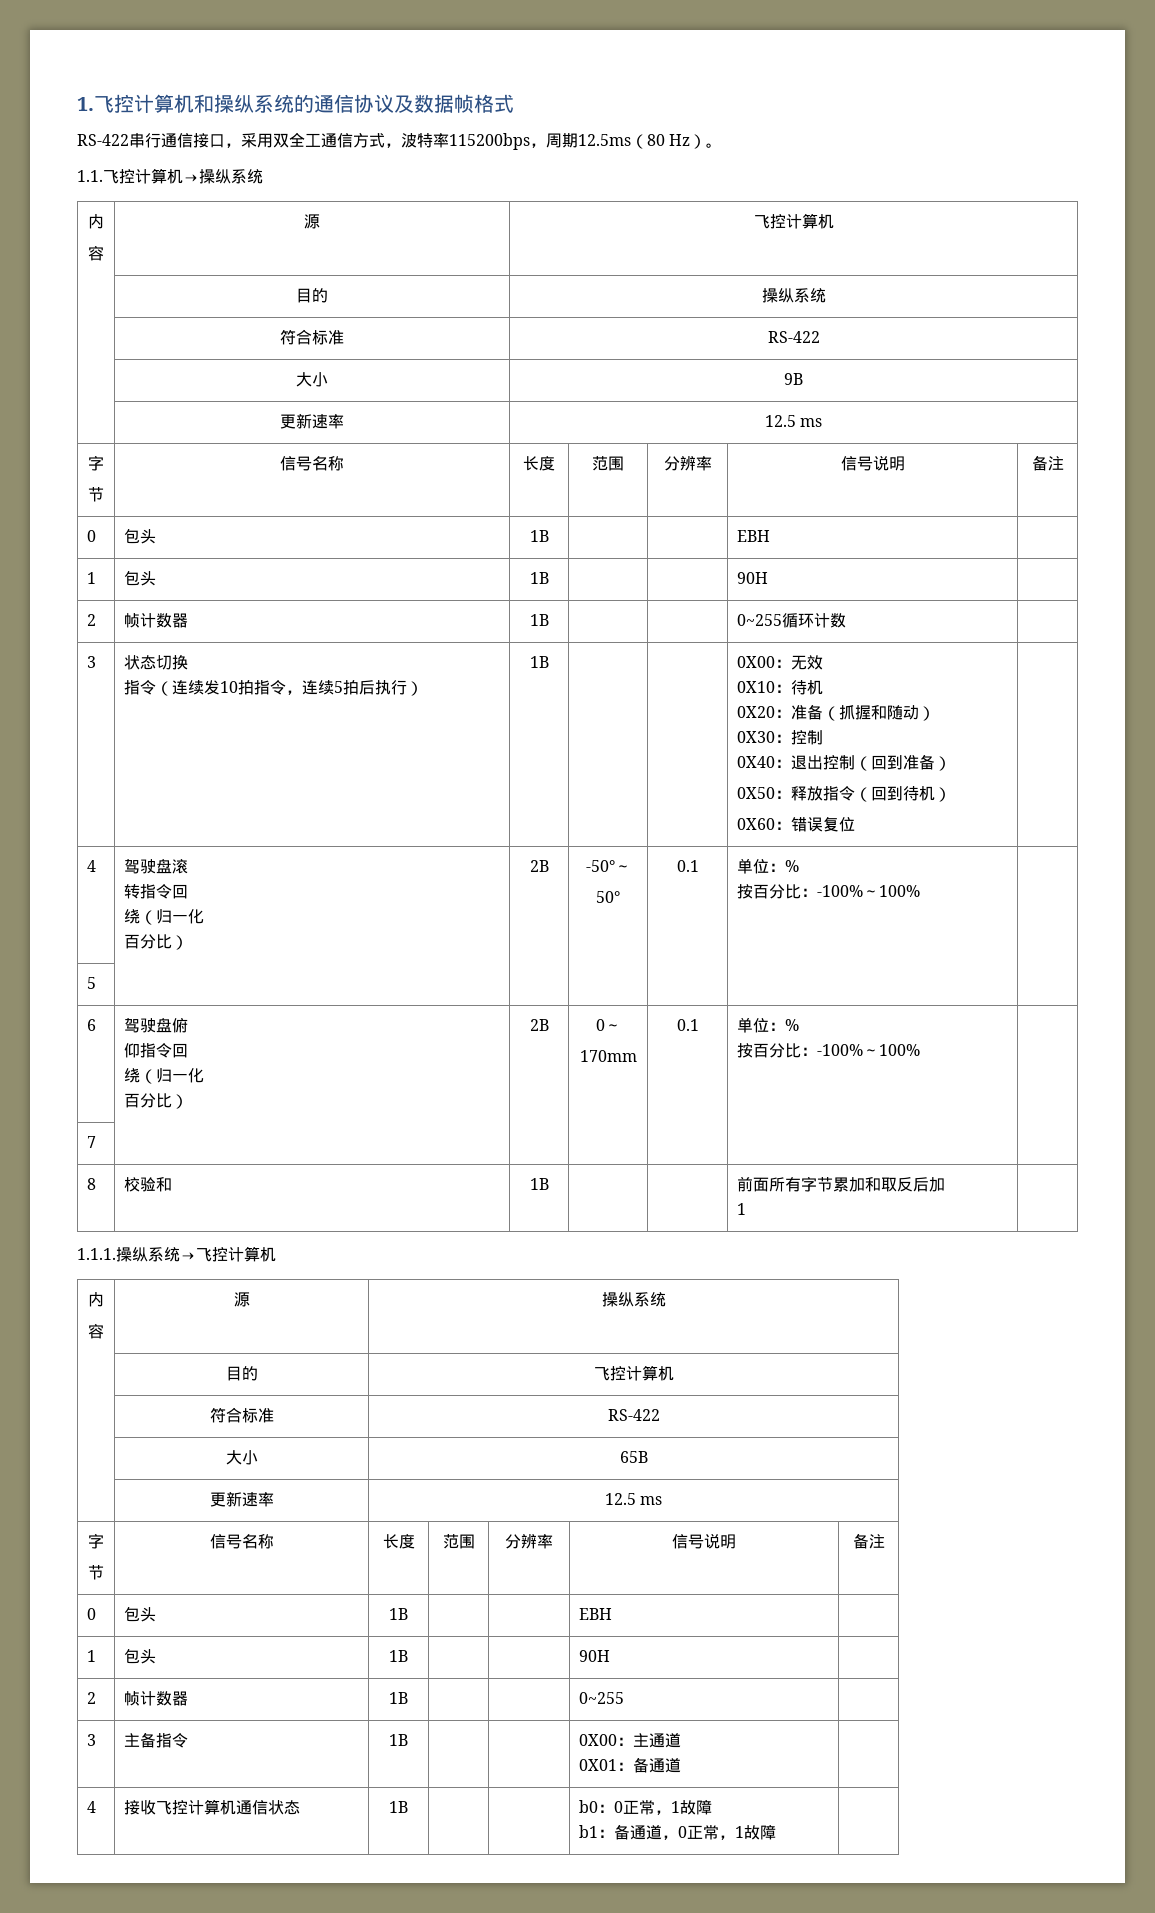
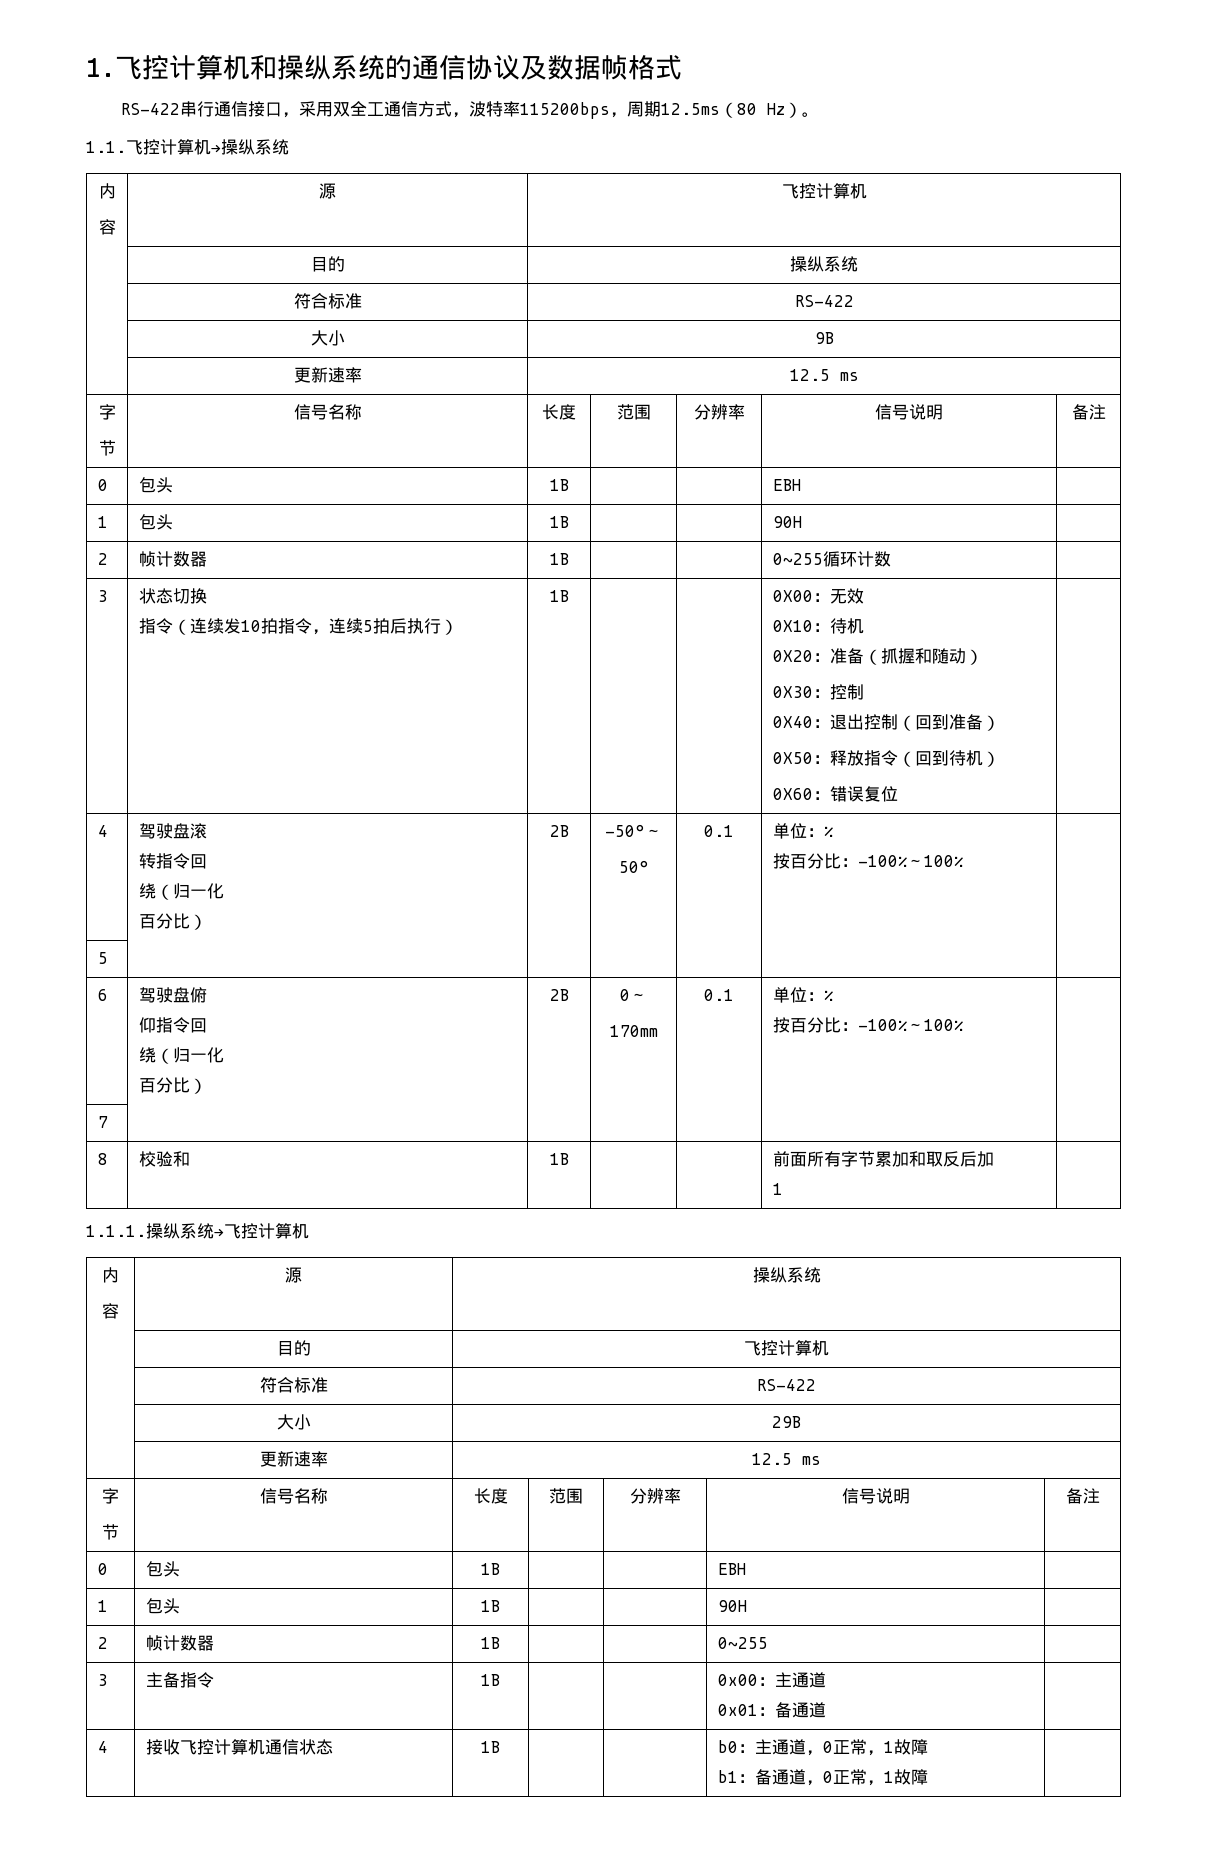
[619,1451,648,1463] 65B -> [772,1416,801,1428] 29B
[579,1734,618,1746] 0X00 -> [717,1674,758,1686] 0x00
[579,1759,618,1771] 0X01 -> [717,1704,758,1716] 0x01
(615, 1808) none -> [754,1739,823,1756] 主通道，

